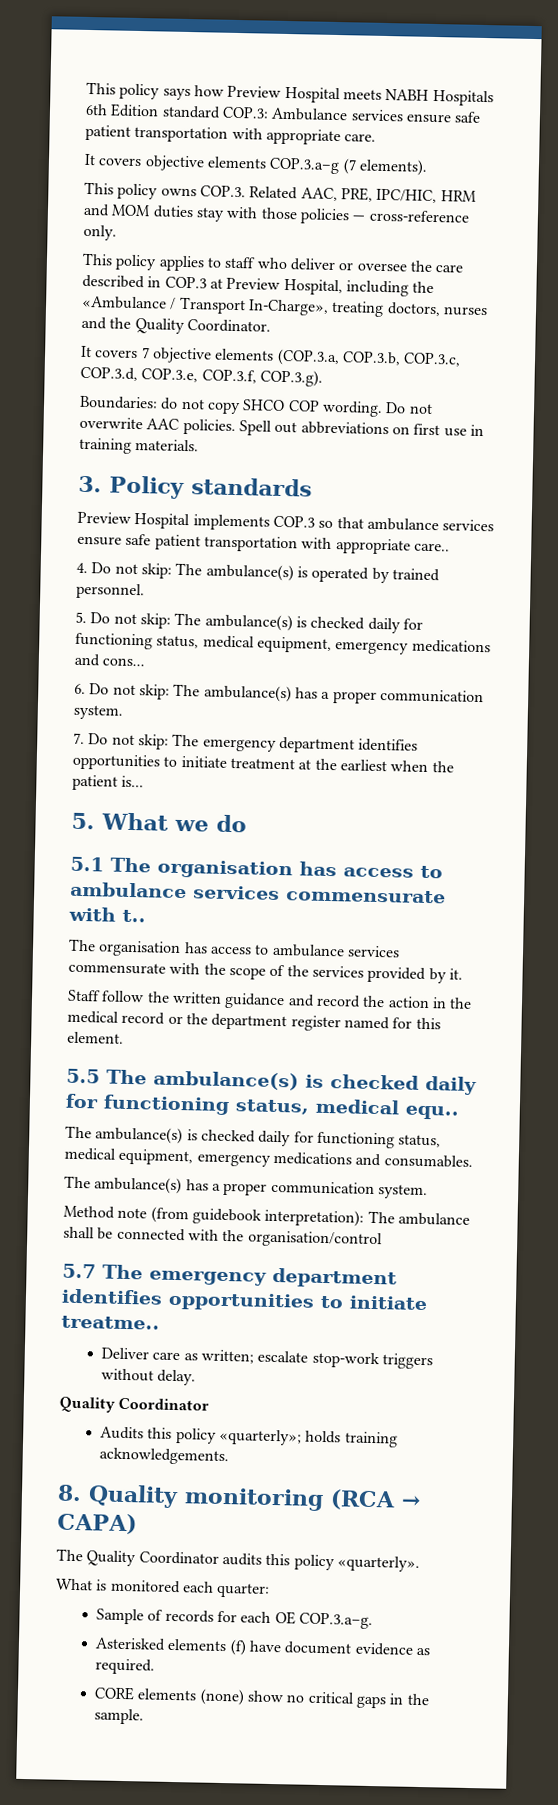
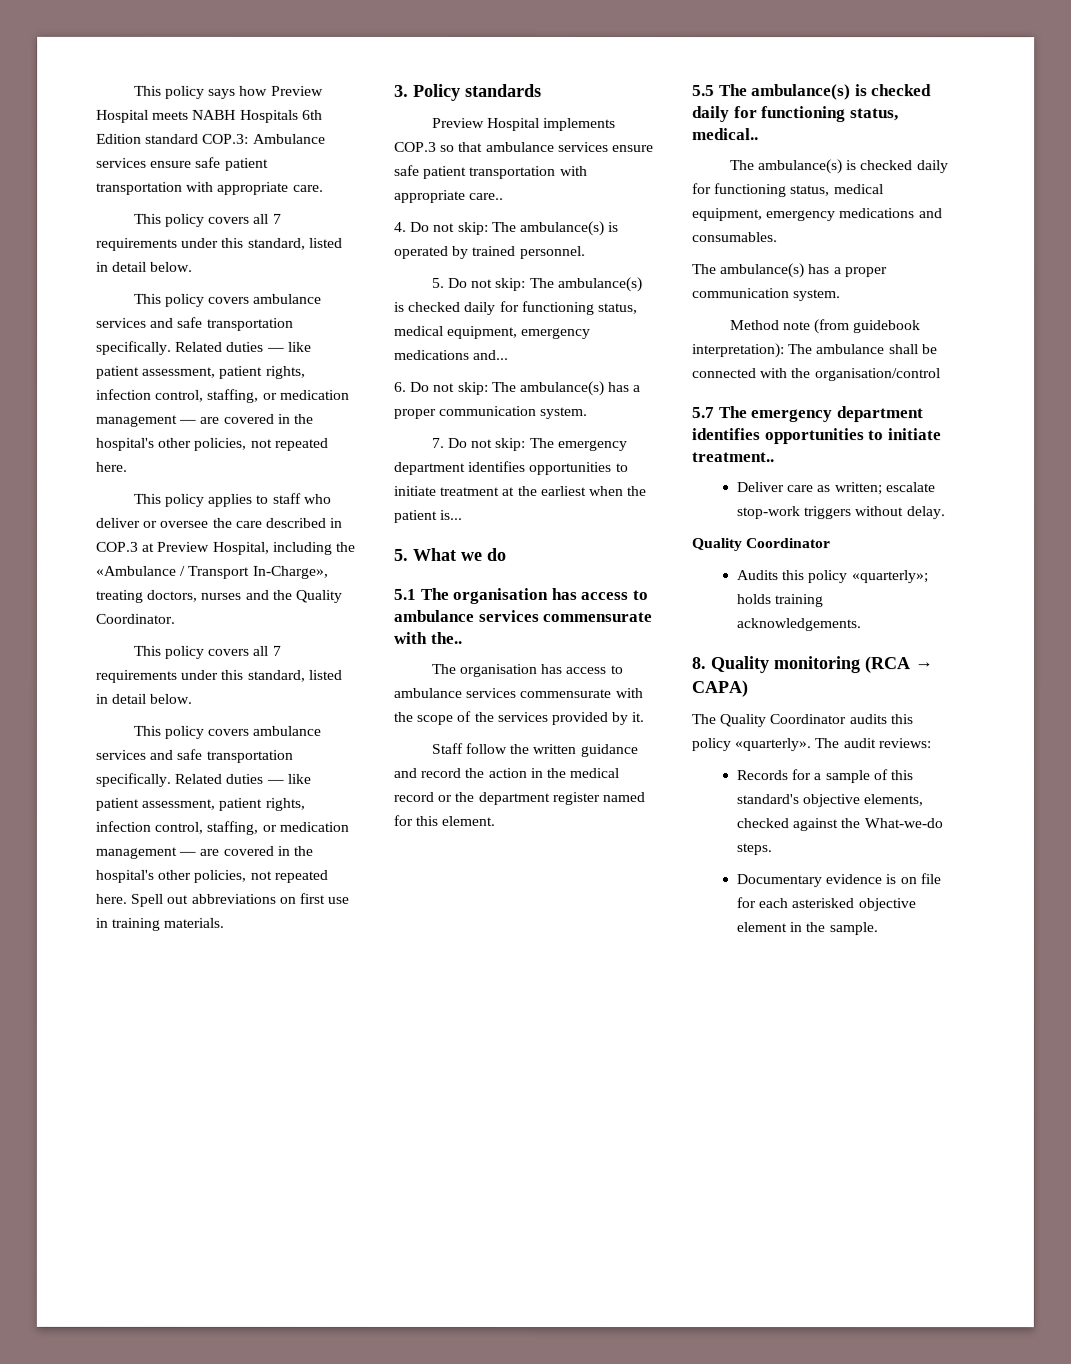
[84,153,428,176] [84,181,477,204] [83,203,470,225] [83,224,117,241] It covers objective elements COP.3.a–g (7 elements). // This policy owns COP.3. Related AAC, PRE, IPC/HIC, HRM and MOM duties stay with those policies — cross-reference only. -> [133,213,282,227] [96,237,343,251] [96,261,194,272] [133,293,323,307] [96,316,294,331] [96,340,312,355] [96,365,306,379] [96,388,350,403] [96,413,314,427] [96,437,329,451] [96,461,128,472] This policy covers all 7 requirements under this standard, listed in detail below. // This policy covers ambulance services and safe transportation specifically. Related duties — like patient assessment, patient rights, infection control, staffing, or medication management — are covered in the hospital's other policies, not repeated here.
[81,345,462,367] [80,366,323,387] [79,395,433,417] [79,416,236,436] It covers 7 objective elements (COP.3.a, COP.3.b, COP.3.c, COP.3.d, COP.3.e, COP.3.f, COP.3.g). // Boundaries: do not copy SHCO COP wording. Do not overwrite AAC policies. -> [133,645,282,659] [95,669,343,683] [95,693,193,704] [132,725,322,739] [95,748,293,763] [95,772,311,787] [95,797,305,811] [95,820,349,835] [95,845,313,859] [95,869,328,883] [95,893,127,904] This policy covers all 7 requirements under this standard, listed in detail below. // This policy covers ambulance services and safe transportation specifically. Related duties — like patient assessment, patient rights, infection control, staffing, or medication management — are covered in the hospital's other policies, not repeated here.
[74,653,146,667] and cons... -> [473,349,510,360] and...
[122,909,146,923] t.. -> [430,631,463,644] the..
[315,1098,459,1120] medical equ.. -> [692,128,759,141] medical..
[61,1315,160,1330] treatme.. -> [692,452,775,463] treatment..
[56,1578,271,1598] [96,1608,373,1630] [95,1637,430,1656] [95,1658,156,1675] [94,1686,386,1709] // What is monitored each quarter: // Sample of records for each OE COP.3.a–g. // Asterisked elements (f) have document evidence as required. // CORE elements (none) show no critical gaps -> [814,738,931,749] [735,769,913,784] [735,794,924,808] [735,818,943,832] [735,843,772,856] [735,873,941,888] [735,897,916,912] [735,922,787,933] The audit reviews: // Records for a sample of this standard's objective elements, checked against the What-we-do steps. // Documentary evidence is on file for each asterisked objective element

